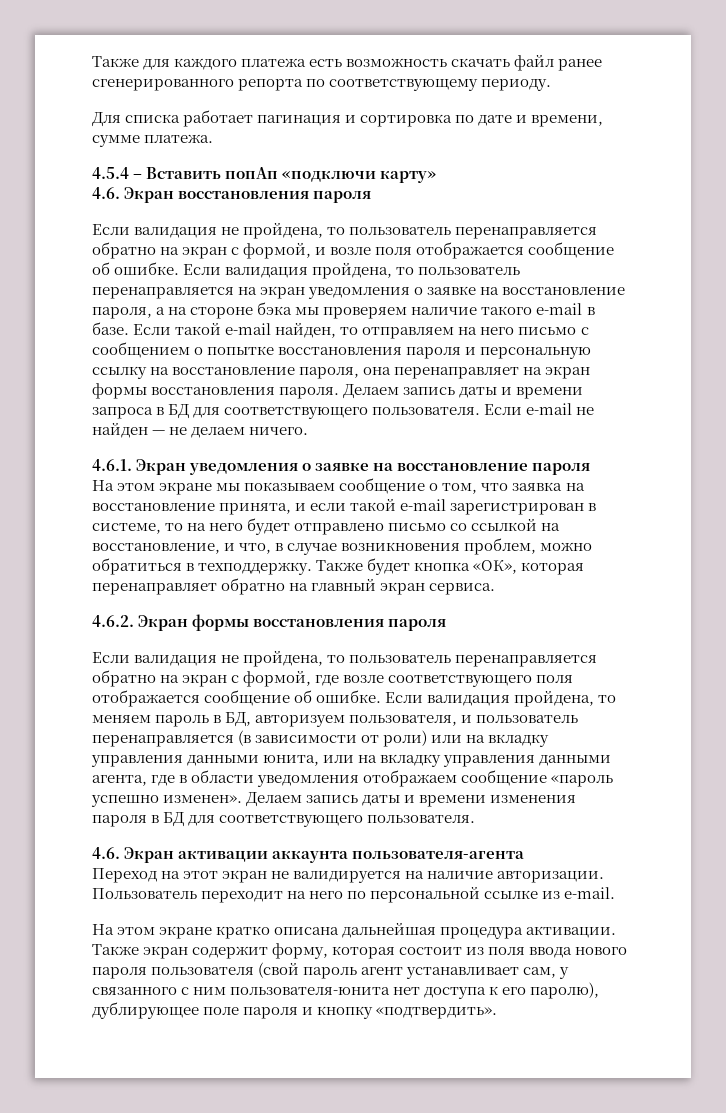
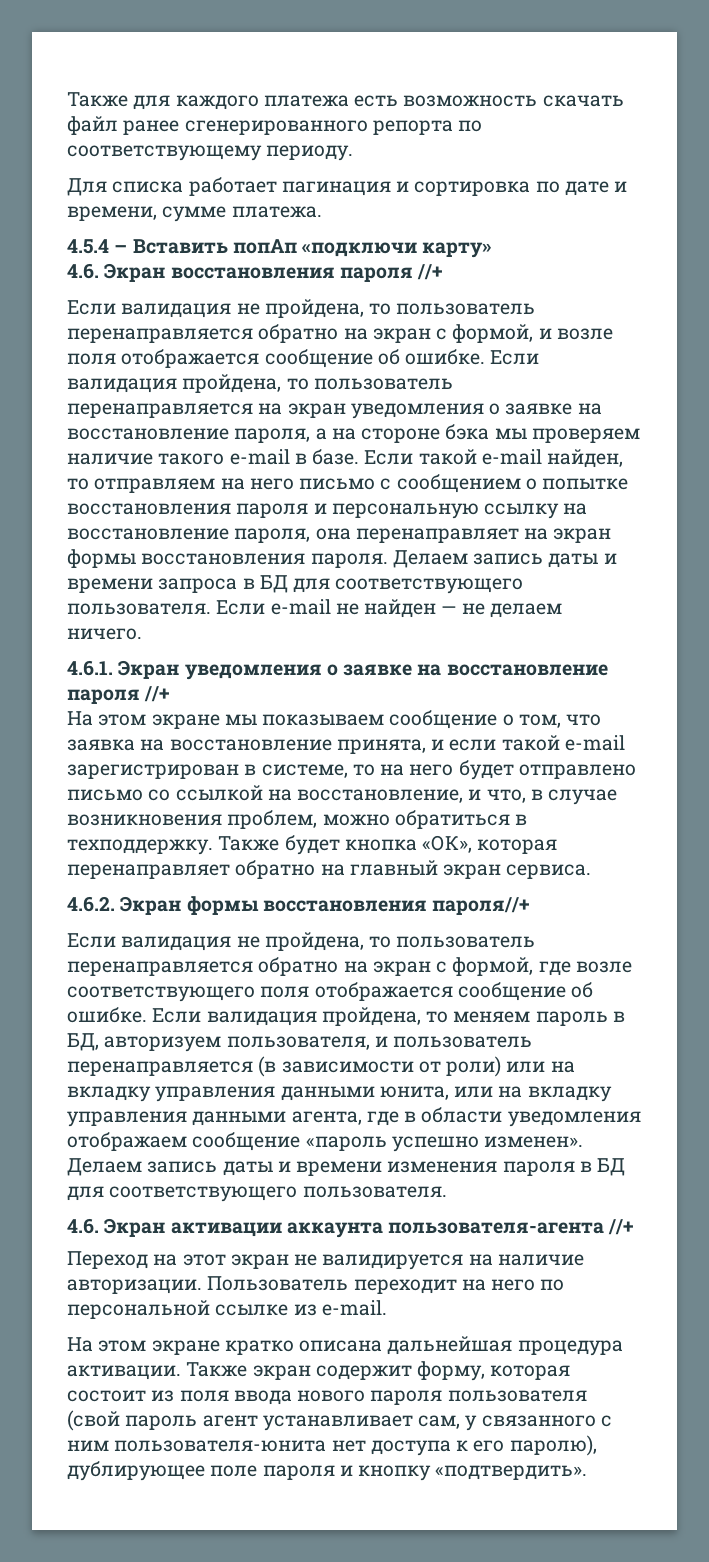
(372, 197) none -> [417,264,443,280] //+
(591, 469) none -> [144,686,170,702] //+
[388,619,447,631] пароля -> [432,897,530,915] пароля//+
(525, 855) none -> [608,1219,634,1235] //+

